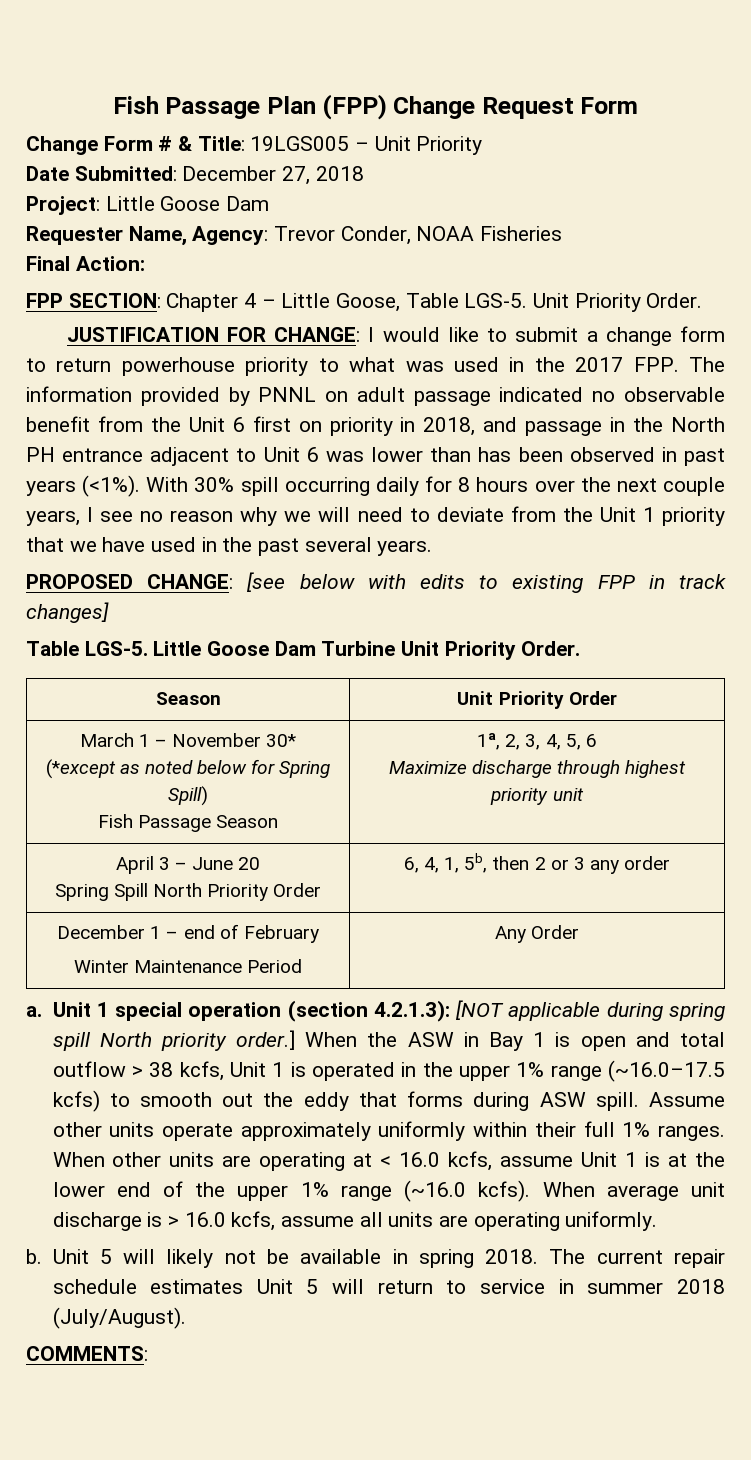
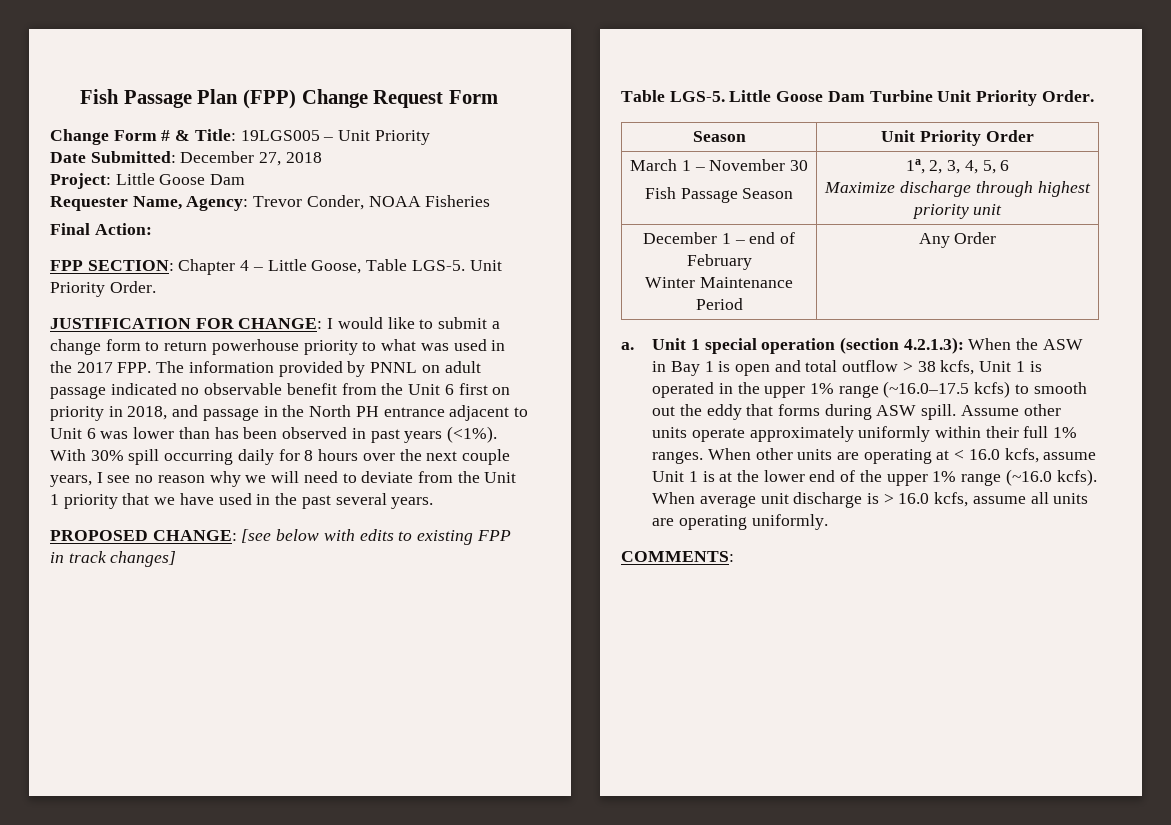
[266,734,297,747] [45,759,331,779] [168,786,208,806] 30* // (*except as noted below for Spring Spill) -> [789,160,808,171] 30
[115,856,261,874] [54,883,322,901] [403,853,671,874] // April 3 – June 20 // Spring Spill North Priority Order | 6, 4, 1, 5b, then 2 or 3 any order -> (1003, 209) none
[455,1000,726,1021] [52,1030,296,1051] [NOT applicable during spring spill North priority order.] -> (964, 345) none
[26,1249,725,1268] [52,1279,725,1294] [52,1307,186,1329] // b. Unit 5 will likely not be available in spring 2018. The current repair schedule estimates Unit 5 will return to service in summer 2018 (July/August). -> (828, 522) none

